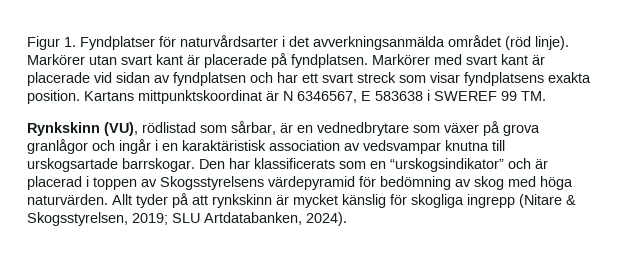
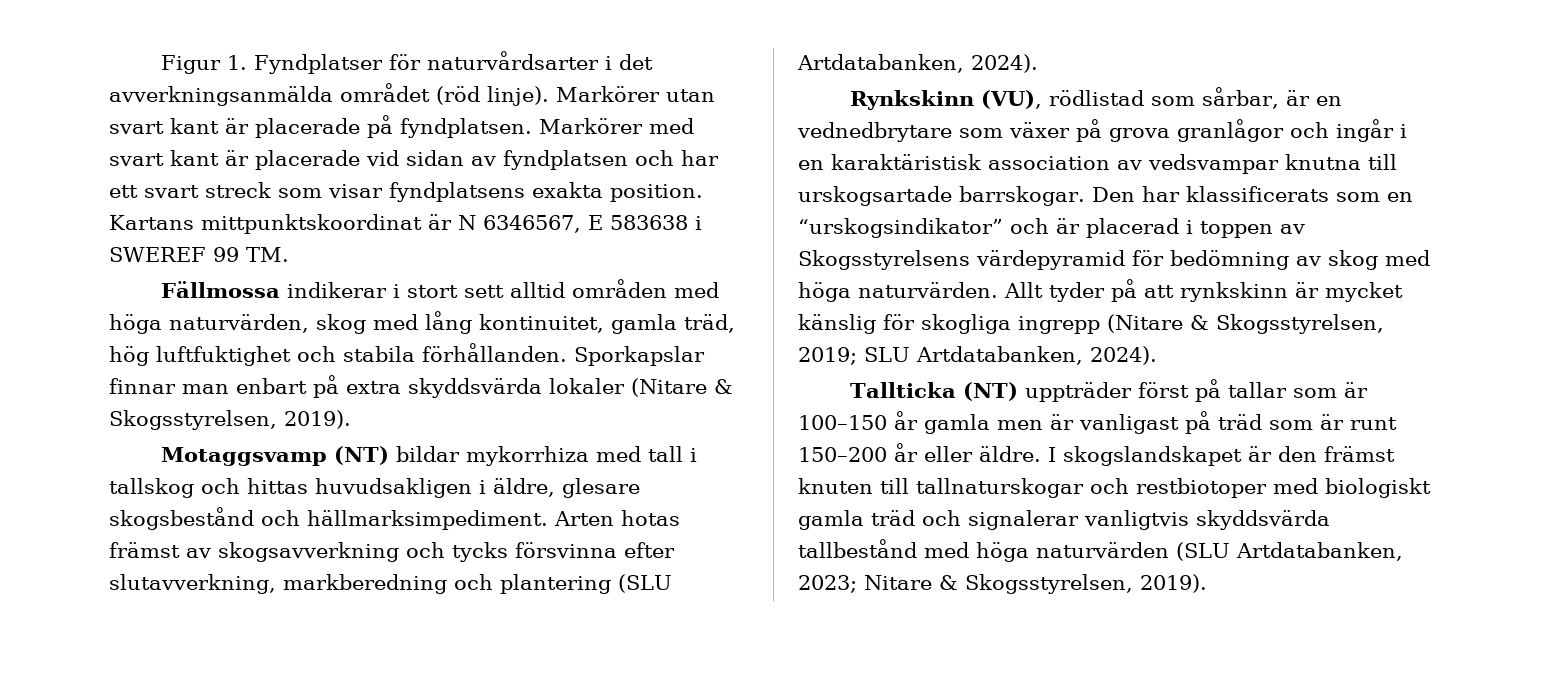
(546, 96) none -> [160,279,719,298] [109,311,735,334] [109,343,705,366] [109,375,733,398] [109,410,351,430] [160,446,697,466] [109,478,640,498] [109,507,680,530] [109,542,675,562] [109,574,672,594] [797,54,1038,73] // Fällmossa indikerar i stort sett alltid områden med höga naturvärden, skog med lång kontinuitet, gamla träd, hög luftfuktighet och stabila förhållanden. Sporkapslar finnar man enbart på extra skyddsvärda lokaler (Nitare & Skogsstyrelsen, 2019). // Motaggsvamp (NT) bildar mykorrhiza med tall i tallskog och hittas huvudsakligen i äldre, glesare skogsbestånd och hällmarksimpediment. Arten hotas främst av skogsavverkning och tycks försvinna efter slutavverkning, markberedning och plantering (SLU Artdatabanken, 2024).
(347, 219) none -> [849,379,1368,402] [798,411,1397,434] [798,443,1395,466] [798,478,1431,498] [798,510,1330,530] [798,539,1403,562] [798,574,1207,594] // Tallticka (NT) uppträder först på tallar som är 100–150 år gamla men är vanligast på träd som är runt 150–200 år eller äldre. I skogslandskapet är den främst knuten till tallnaturskogar och restbiotoper med biologiskt gamla träd och signalerar vanligtvis skyddsvärda tallbestånd med höga naturvärden (SLU Artdatabanken, 2023; Nitare & Skogsstyrelsen, 2019).

